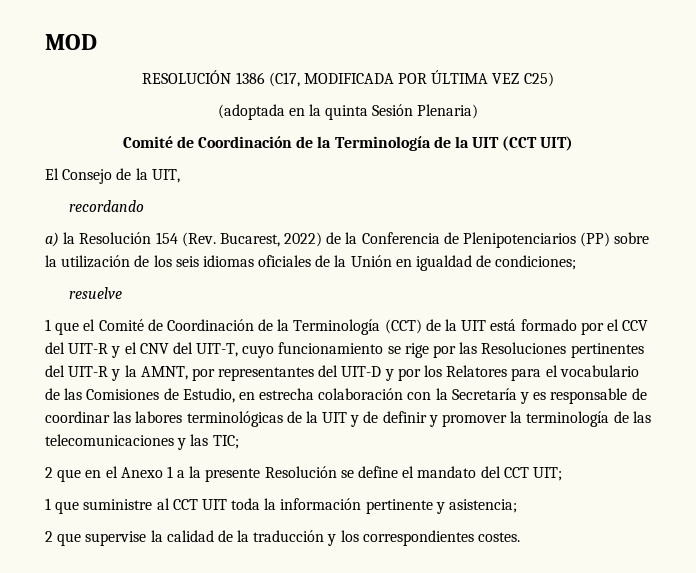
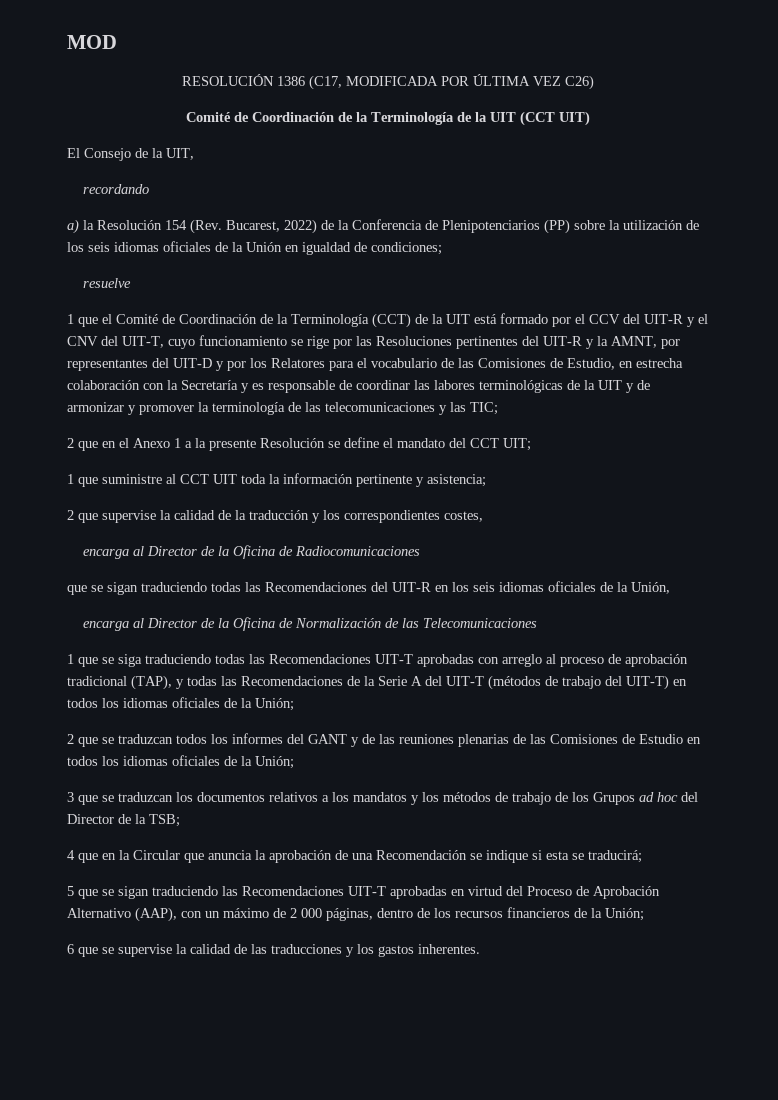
[523,72,554,87] [217,104,479,120] C25) // (adoptada en la quinta Sesión Plenaria) -> [565,75,594,90] C26)
[382,411,427,423] definir -> [67,402,124,412] armonizar
[478,532,521,542] costes. -> [444,511,483,522] [83,545,421,559] [67,581,670,595] [83,617,538,631] [67,654,688,667] [67,675,687,690] [67,697,294,711] [67,733,701,747] [67,755,294,769] [67,792,698,805] [67,814,180,827] [67,850,642,863] [67,886,660,899] [67,907,644,922] [67,944,480,957] costes, // encarga al Director de la Oficina de Radiocomunicaciones // que se sigan traduciendo todas las Recomendaciones del UIT-R en los seis idiomas oficiales de la Unión, // encarga al Director de la Oficina de Normalización de las Telecomunicaciones // 1 que se siga traduciendo todas las Recomendaciones UIT-T aprobadas con arreglo al proceso de aprobación tradicional (TAP), y todas las Recomendaciones de la Serie A del UIT-T (métodos de trabajo del UIT-T) en todos los idiomas oficiales de la Unión; // 2 que se traduzcan todos los informes del GANT y de las reuniones plenarias de las Comisiones de Estudio en todos los idiomas oficiales de la Unión; // 3 que se traduzcan los documentos relativos a los mandatos y los métodos de trabajo de los Grupos ad hoc del Director de la TSB; // 4 que en la Circular que anuncia la aprobación de una Recomendación se indique si esta se traducirá; // 5 que se sigan traduciendo las Recomendaciones UIT-T aprobadas en virtud del Proceso de Aprobación Alternativo (AAP), con un máximo de 2 000 páginas, dentro de los recursos financieros de la Unión; // 6 que se supervise la calidad de las traducciones y los gastos inherentes.

